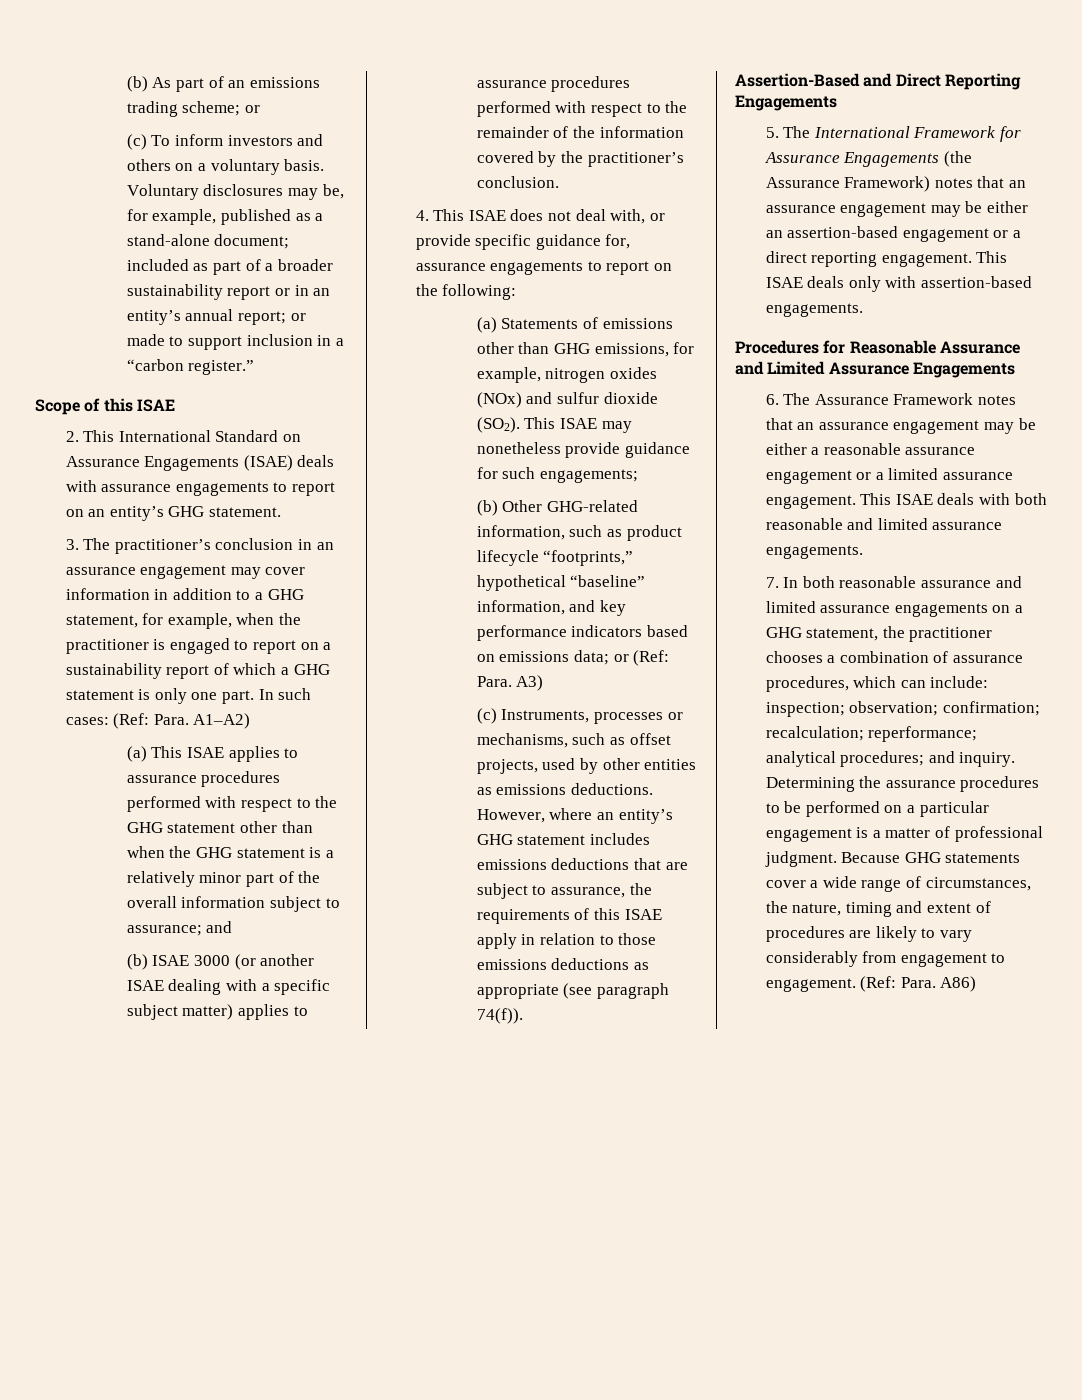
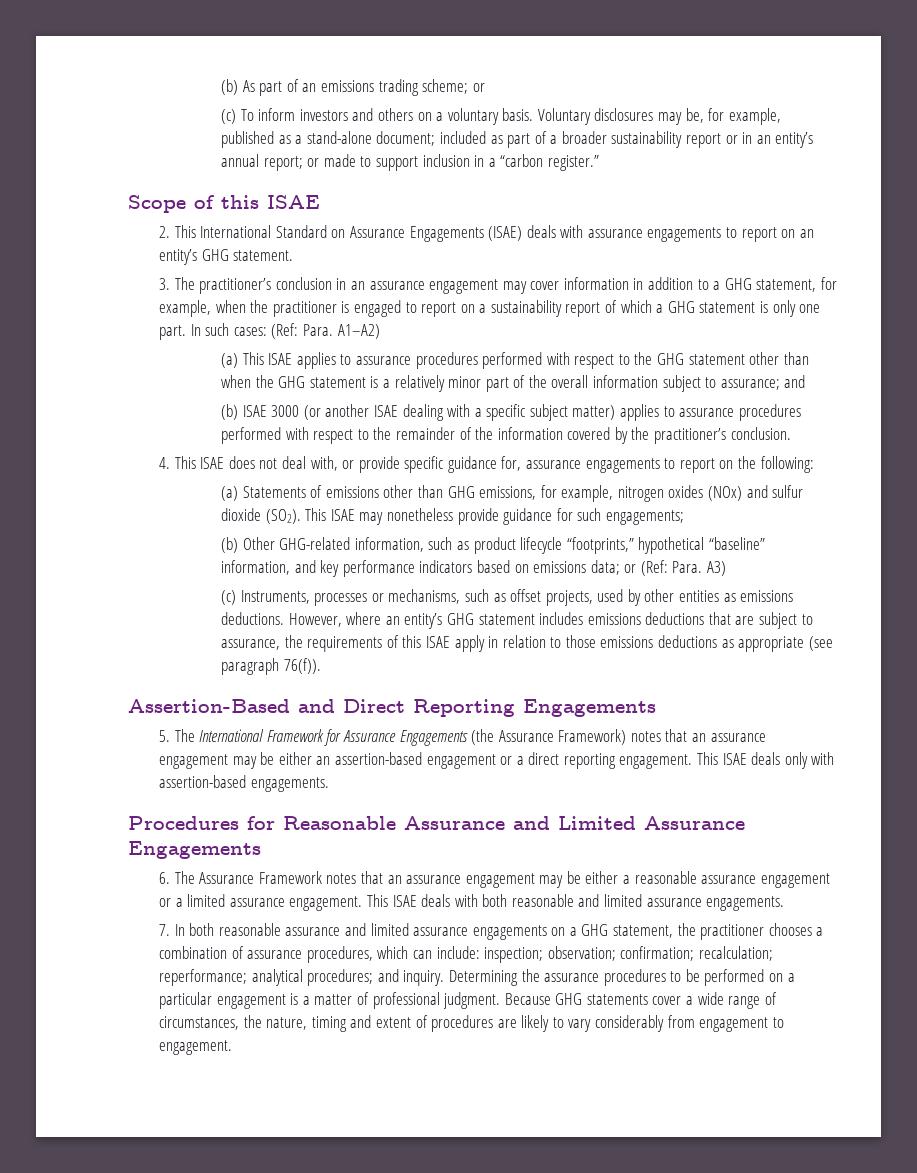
[476,1008,523,1024] 74(f)). -> [283,658,321,674] 76(f)).
[860,976,977,992] (Ref: Para. A86) -> (232, 1047) none

